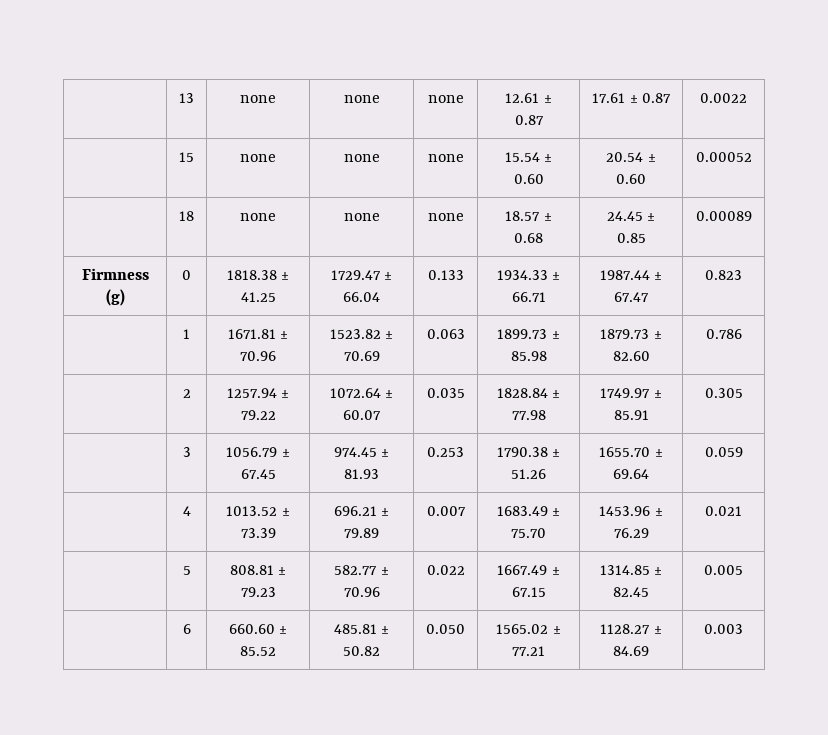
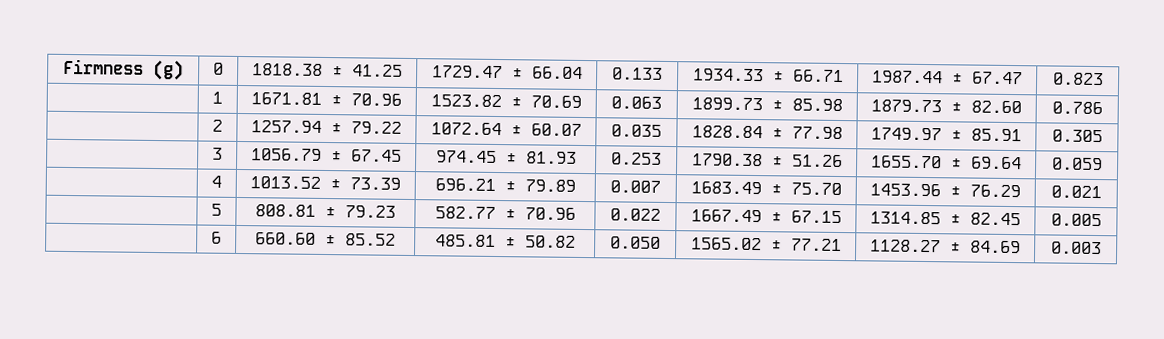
[179,93,194,103] [240,95,276,103] [343,95,380,103] [427,95,464,103] [505,93,552,103] [514,115,544,125] [591,93,672,103] [700,93,747,103] [179,152,194,162] [240,154,276,162] [343,154,380,162] [427,154,464,162] [504,152,553,162] [513,174,544,184] [606,152,656,162] [616,174,646,184] [695,152,752,162] [179,211,194,221] [240,213,276,221] [343,213,380,221] [427,213,464,221] [505,211,552,221] [514,233,543,243] [606,211,656,221] [616,233,646,243] [695,211,752,221] | 13 | none | none | none | 12.61 ± 0.87 | 17.61 ± 0.87 | 0.0022 // | 15 | none | none | none | 15.54 ± 0.60 | 20.54 ± 0.60 | 0.00052 // | 18 | none | none | none | 18.57 ± 0.68 | 24.45 ± 0.85 | 0.00089 // -> (63, 66) none

